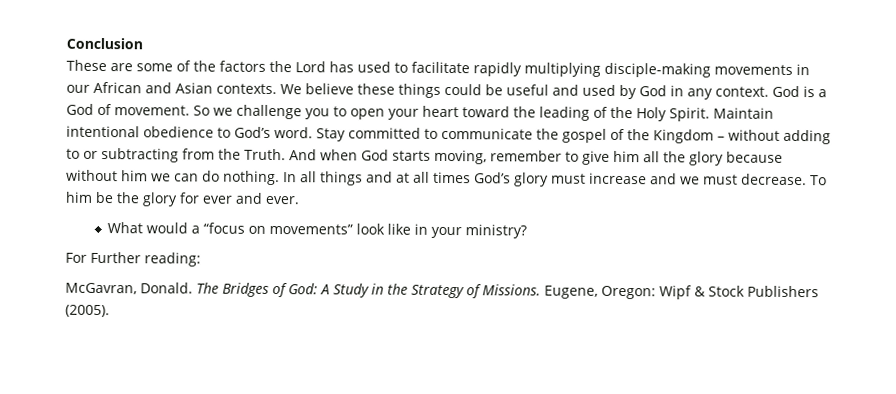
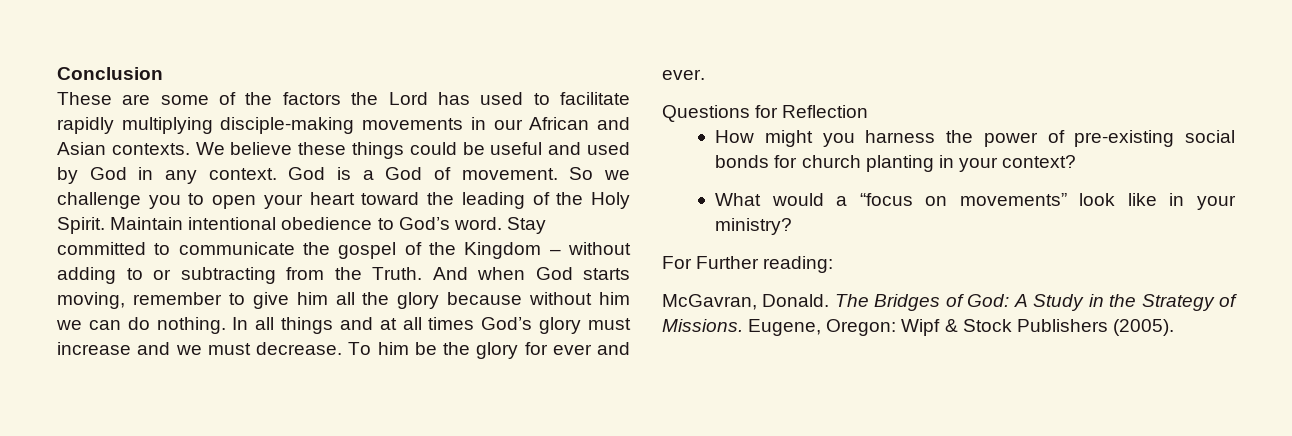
(300, 200) none -> [662,105,869,122] [715,130,1235,147] [715,155,1077,172] // Questions for Reflection // How might you harness the power of pre-existing social bonds for church planting in your context?

